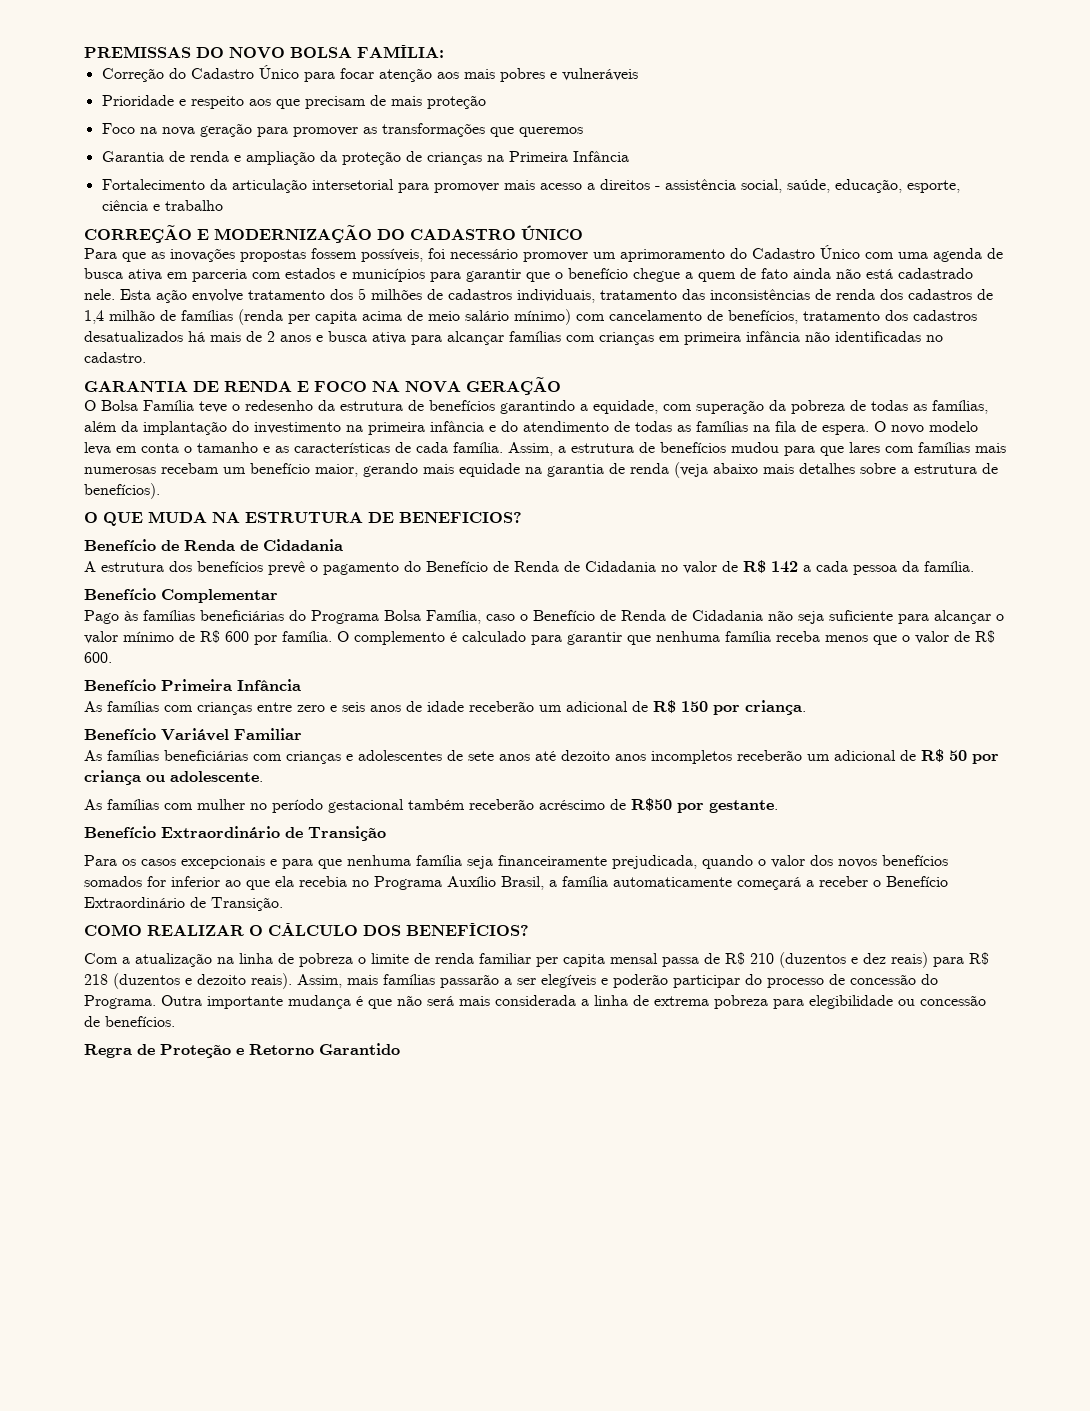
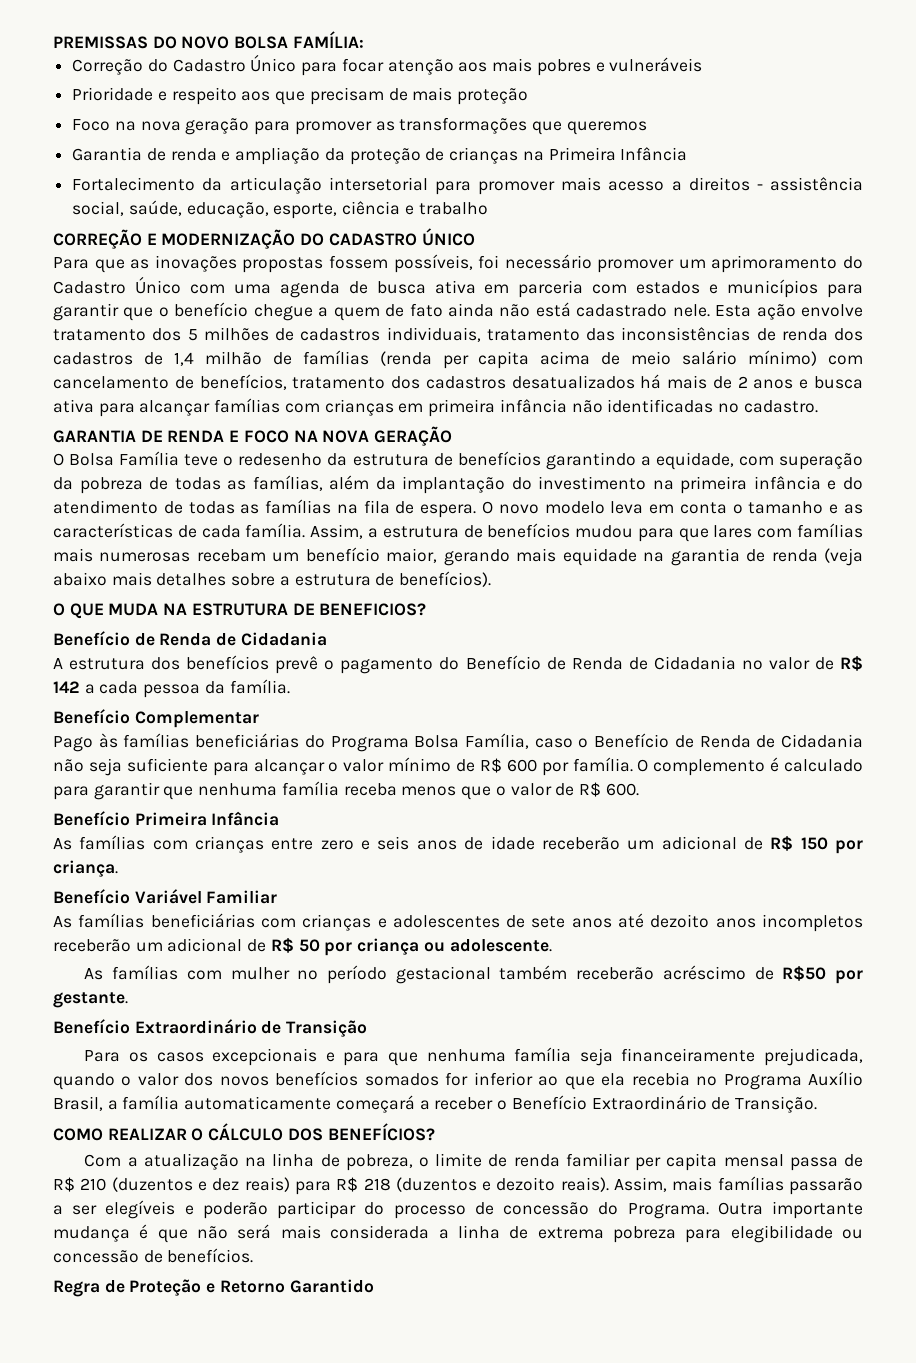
[299,953,353,967] pobreza -> [345,1154,413,1171] pobreza,

